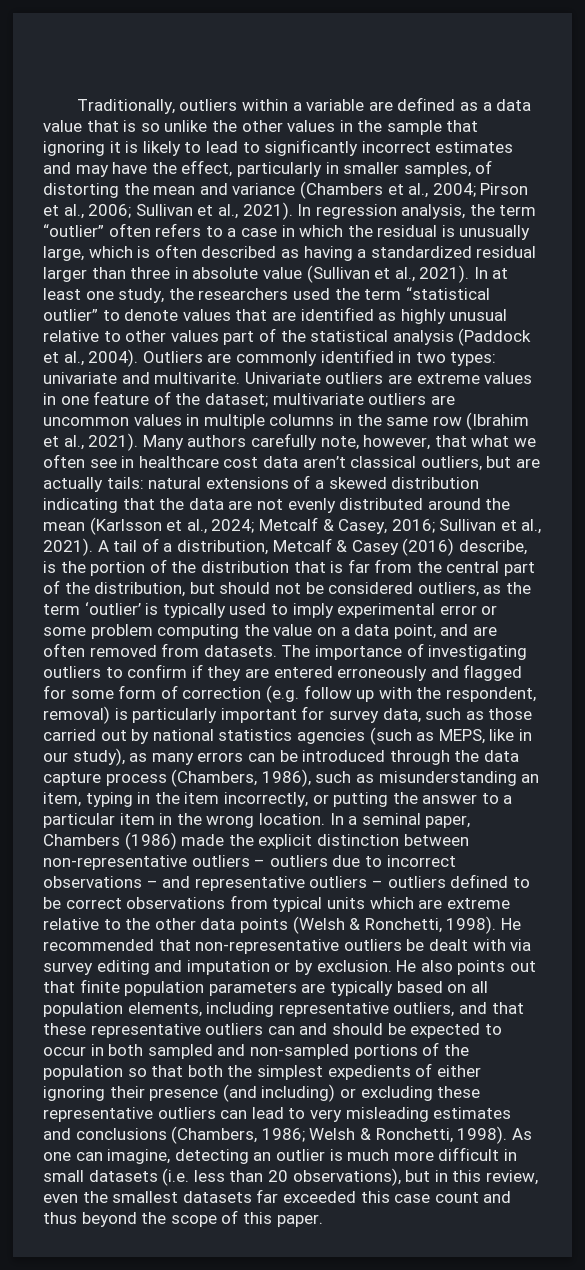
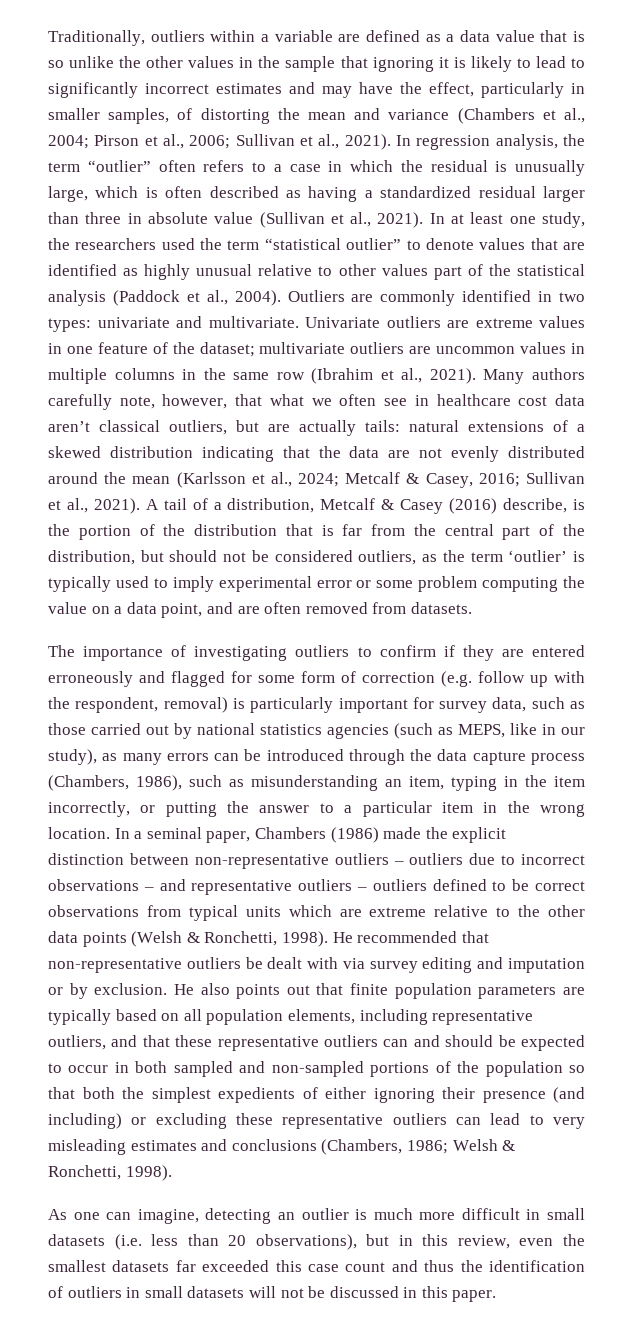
[154,372,241,384] multivarite. -> [208,316,299,328] multivariate.
(277, 651) none -> (472, 608) //
(508, 1135) none -> (172, 1173) //
[81,1210,239,1227] beyond the scope of -> [460,1260,585,1272] [48,1286,418,1298] the identification of outliers in small datasets will not be discussed in

